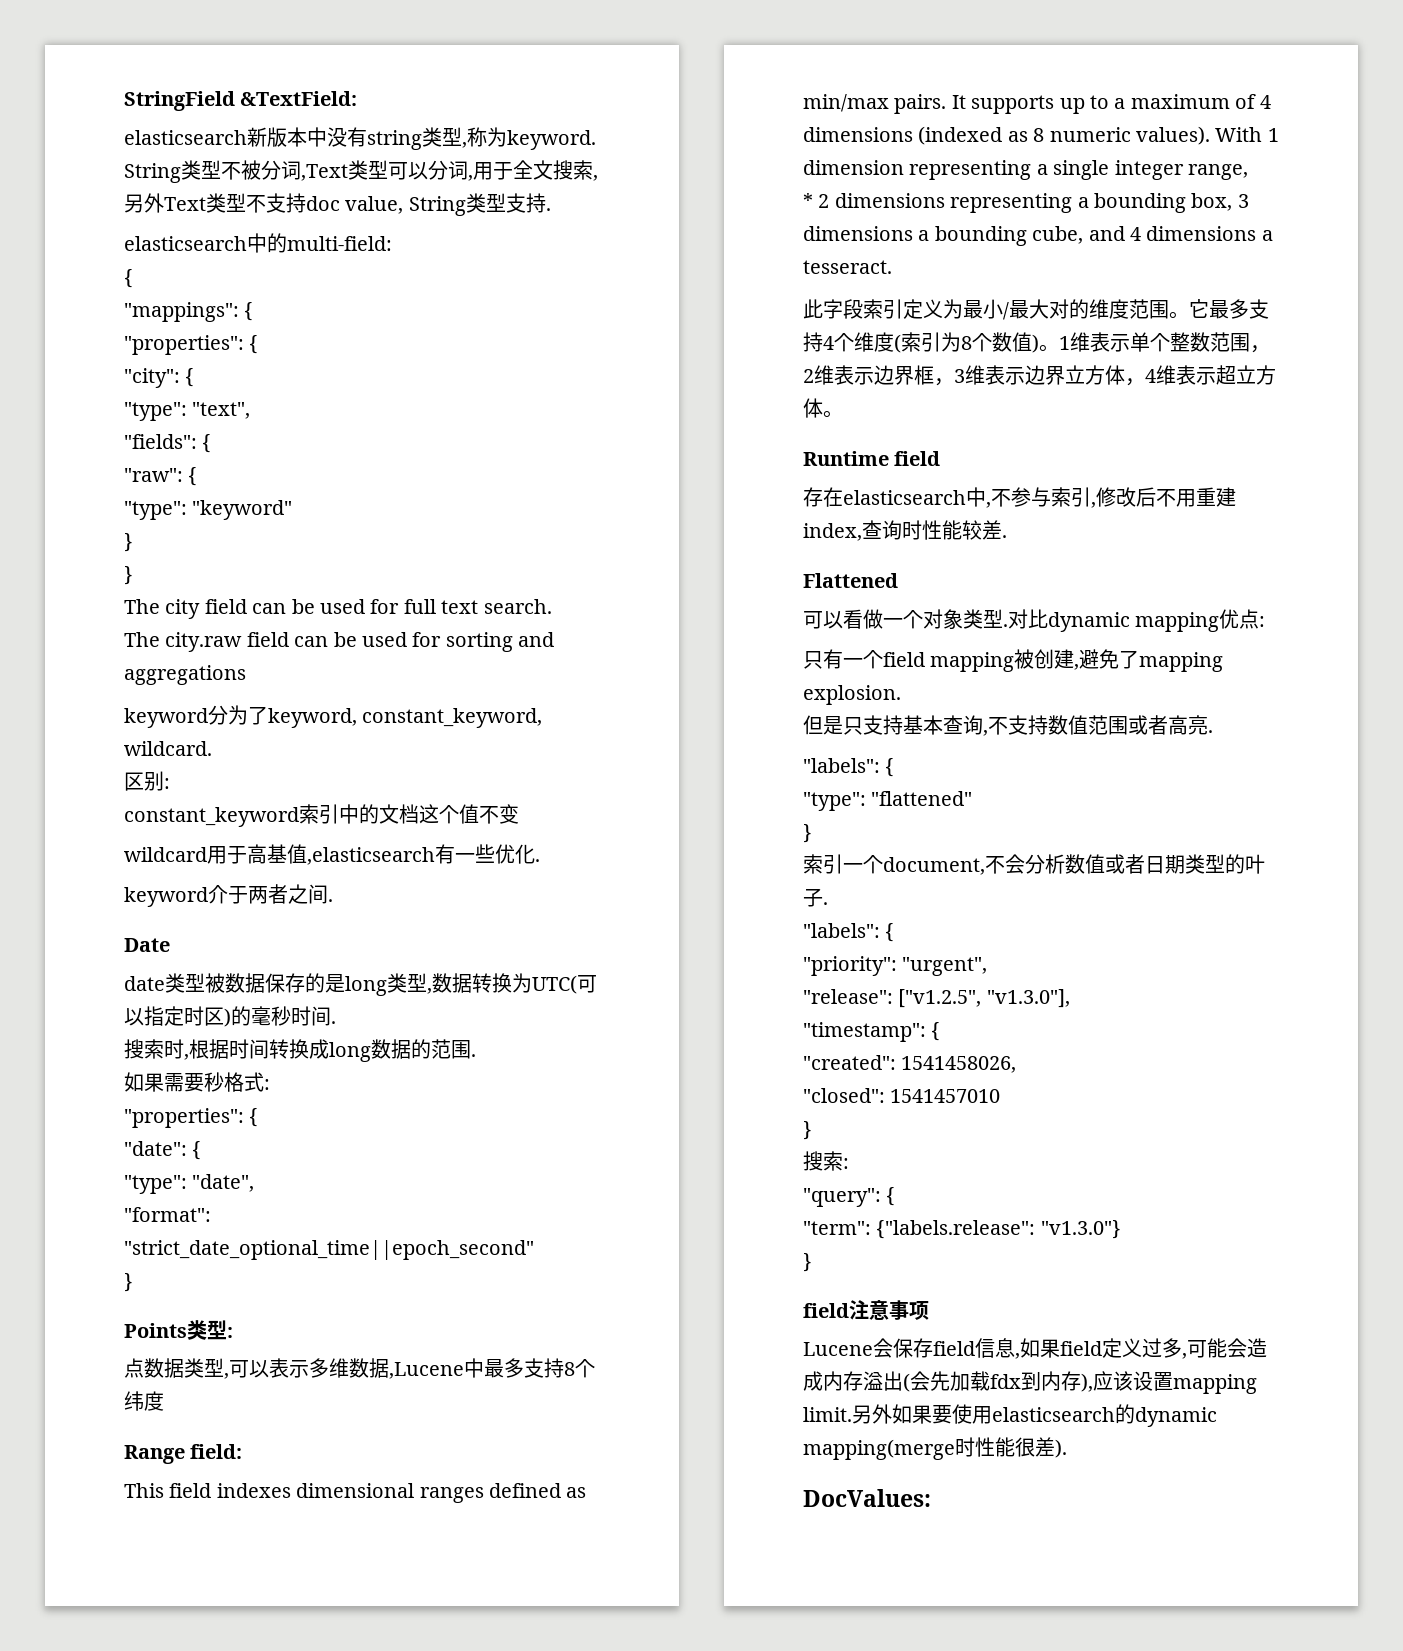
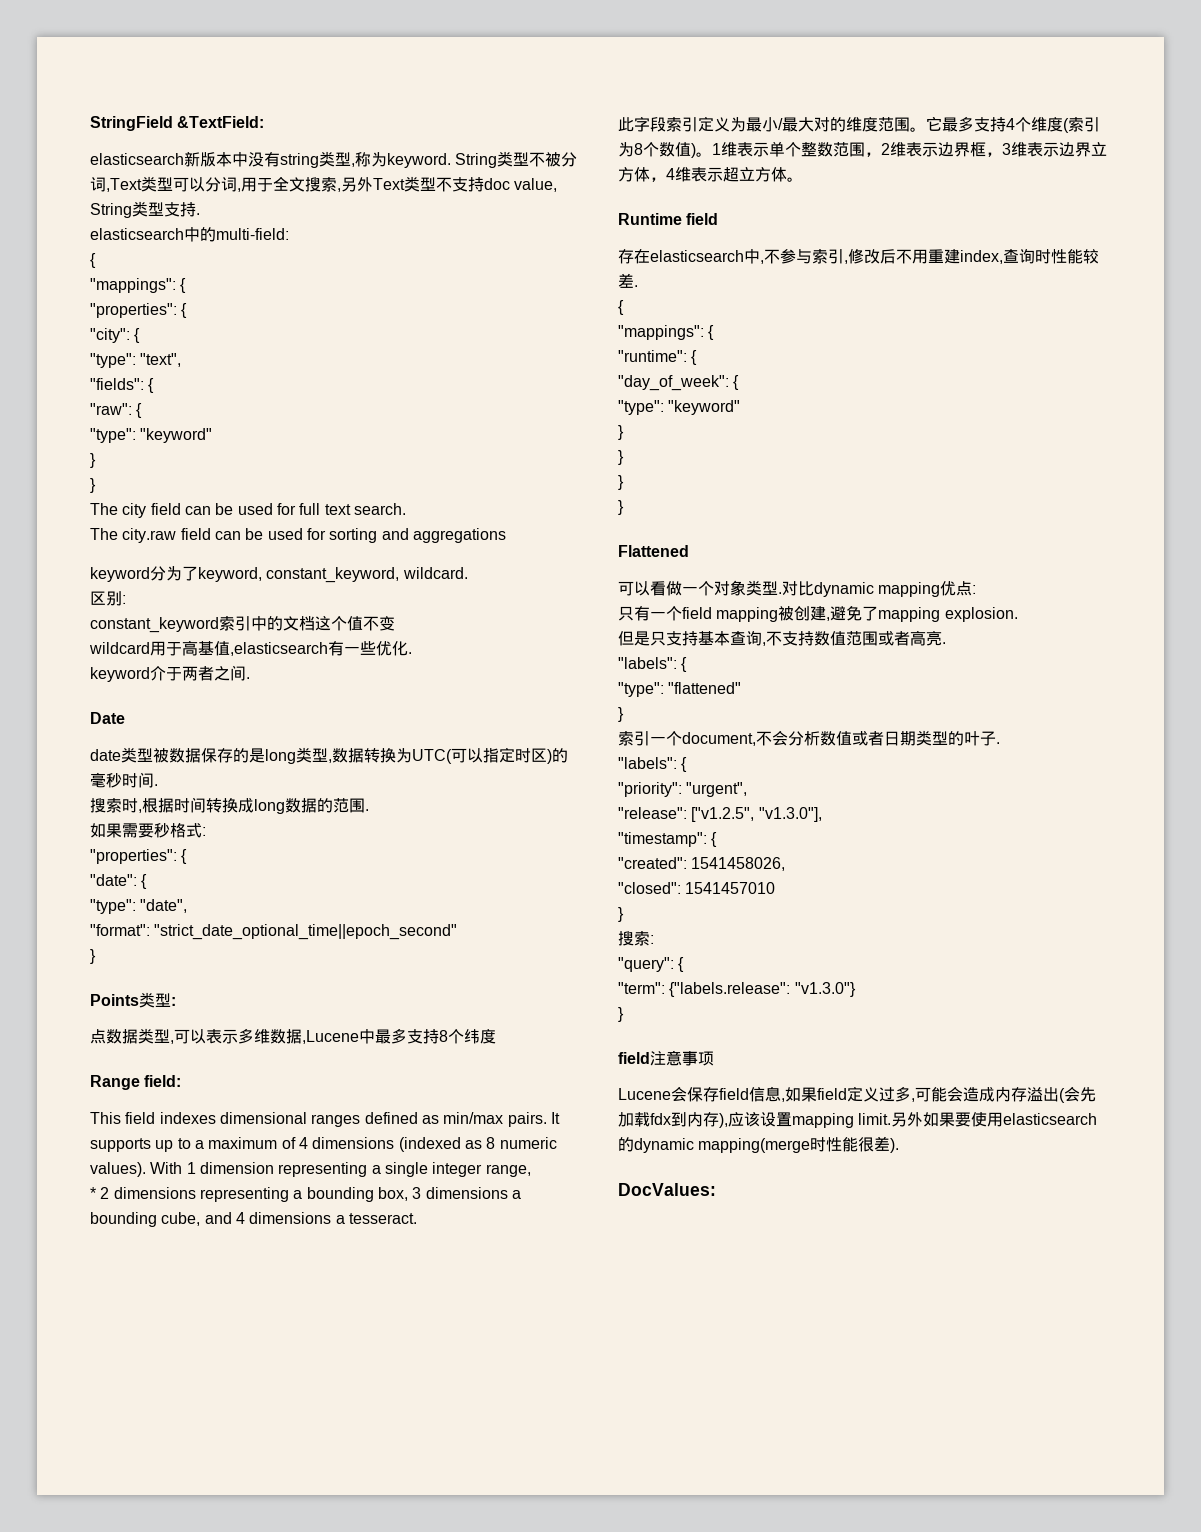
(1007, 536) none -> [618,300,624,315] [618,325,715,340] [618,350,698,365] [618,375,740,391] [618,400,741,415] [618,425,624,440] [618,450,624,465] [618,475,624,490] [618,500,624,515] // { // "mappings": { // "runtime": { // "day_of_week": { // "type": "keyword" // } // } // } // }

